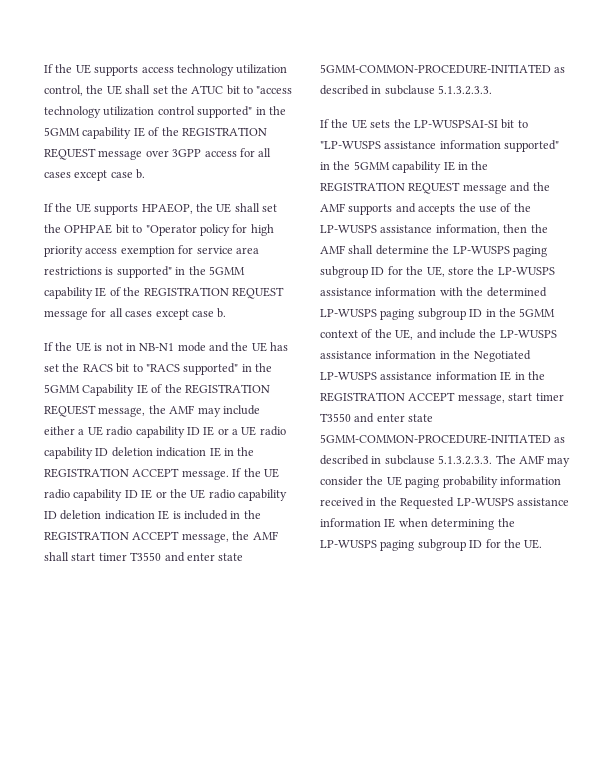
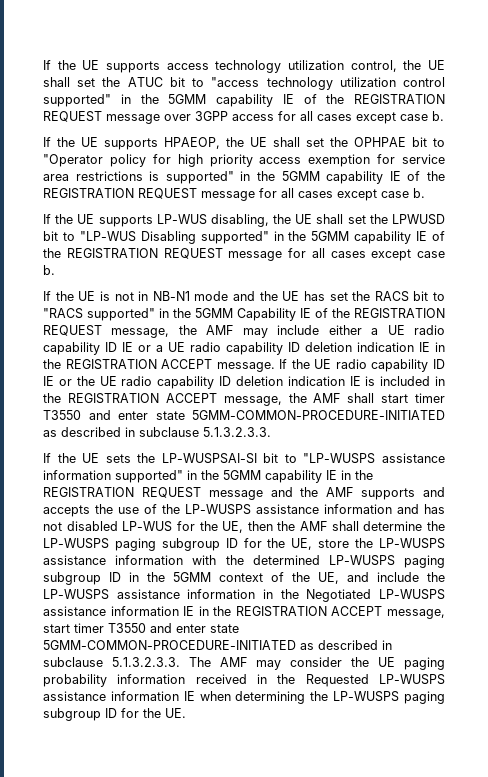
(227, 313) none -> [43,214,445,227] [43,231,445,244] [43,248,445,261] [43,265,55,275] // If the UE supports LP-WUS disabling, the UE shall set the LPWUSD bit to "LP-WUS Disabling supported" in the 5GMM capability IE of the REGISTRATION REQUEST message for all cases except case b.
[435,224,500,235] information, -> [324,504,445,514] [43,521,244,533] information and has not disabled LP-WUS for the UE,

